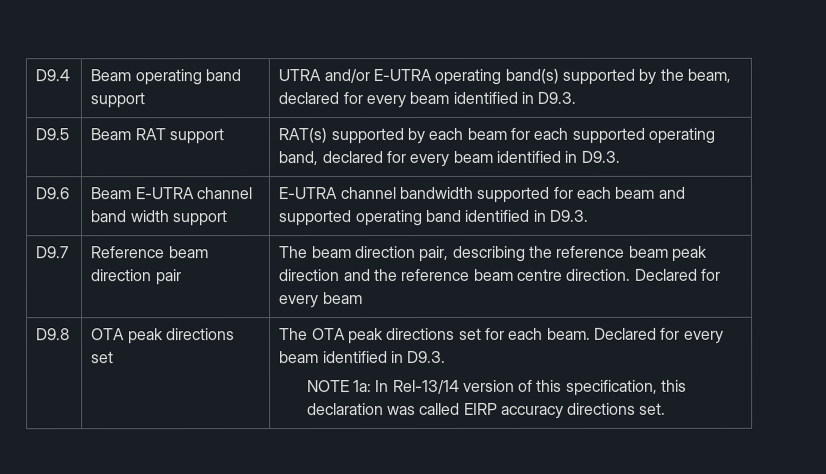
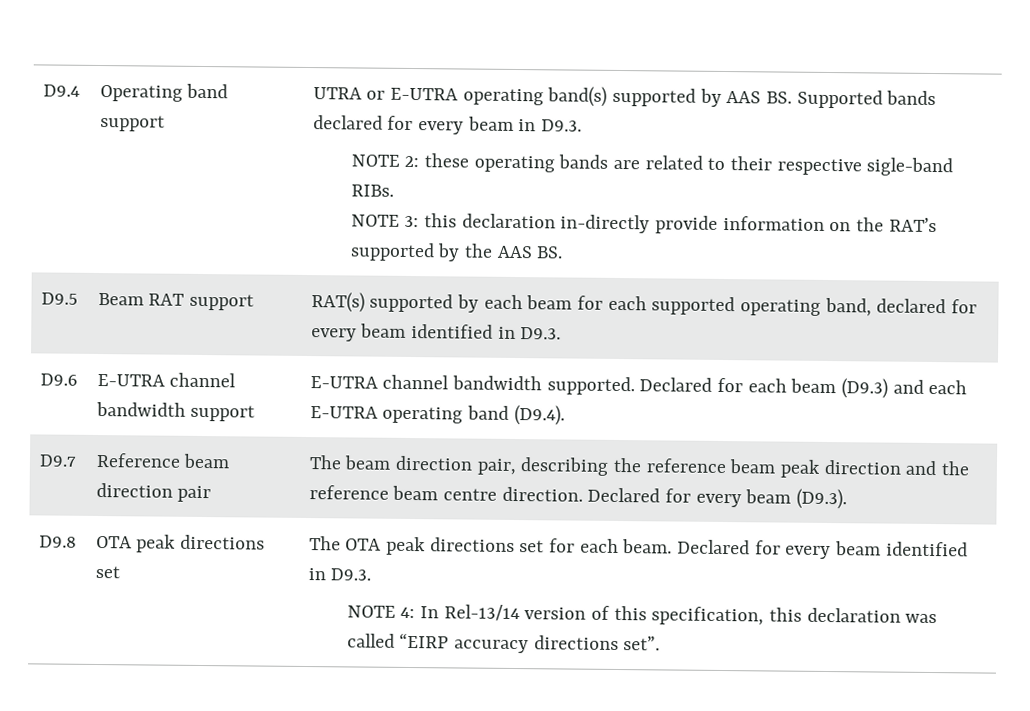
[90,69,202,86] Beam operating -> [99,84,183,102] Operating
[323,69,370,84] and/or -> [366,90,386,100] or
[659,68,731,83] [278,91,577,109] the beam, declared for every beam identified in D9.3. -> [726,89,937,109] [312,115,583,135] [350,153,954,177] [350,184,394,197] [350,213,937,234] [349,242,564,262] AAS BS. Supported bands declared for every beam in D9.3. // NOTE 2: these operating bands are related to their respective sigle-band RIBs. // NOTE 3: this declaration in-directly provide information on the RAT’s supported by the AAS BS.
[90,187,253,200] [90,210,169,223] Beam E-UTRA channel band width -> [96,372,237,388] [95,401,186,417] E-UTRA channel bandwidth
[476,186,550,203] supported -> [546,376,713,396] supported. Declared
[657,186,685,199] [278,209,588,227] and supported operating band identified in D9.3. -> [841,378,968,399] [309,404,565,426] (D9.3) and each E-UTRA operating band (D9.4).
(363, 298) none -> [796,488,848,510] (D9.3).
[352,380,372,393] 1a: -> [400,606,416,619] 4:
[463,402,498,415] EIRP -> [399,632,450,649] “EIRP
[639,402,667,415] set. -> [623,636,661,651] set”.

